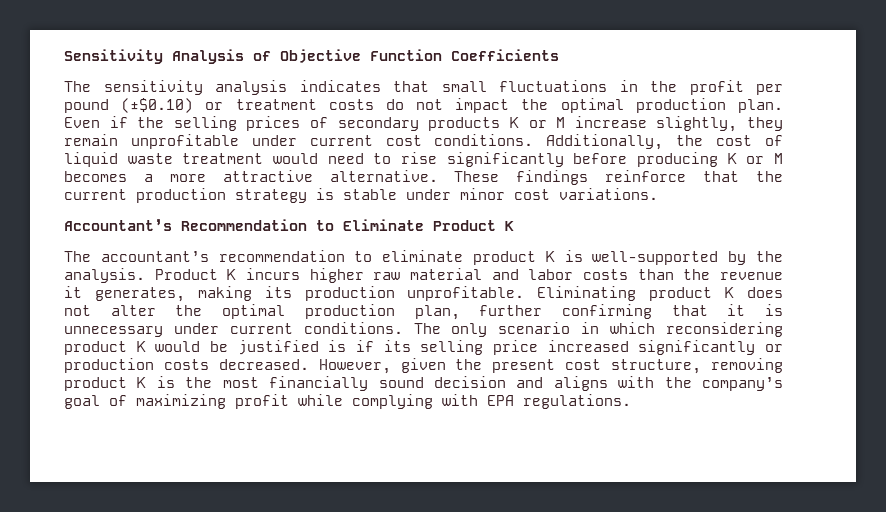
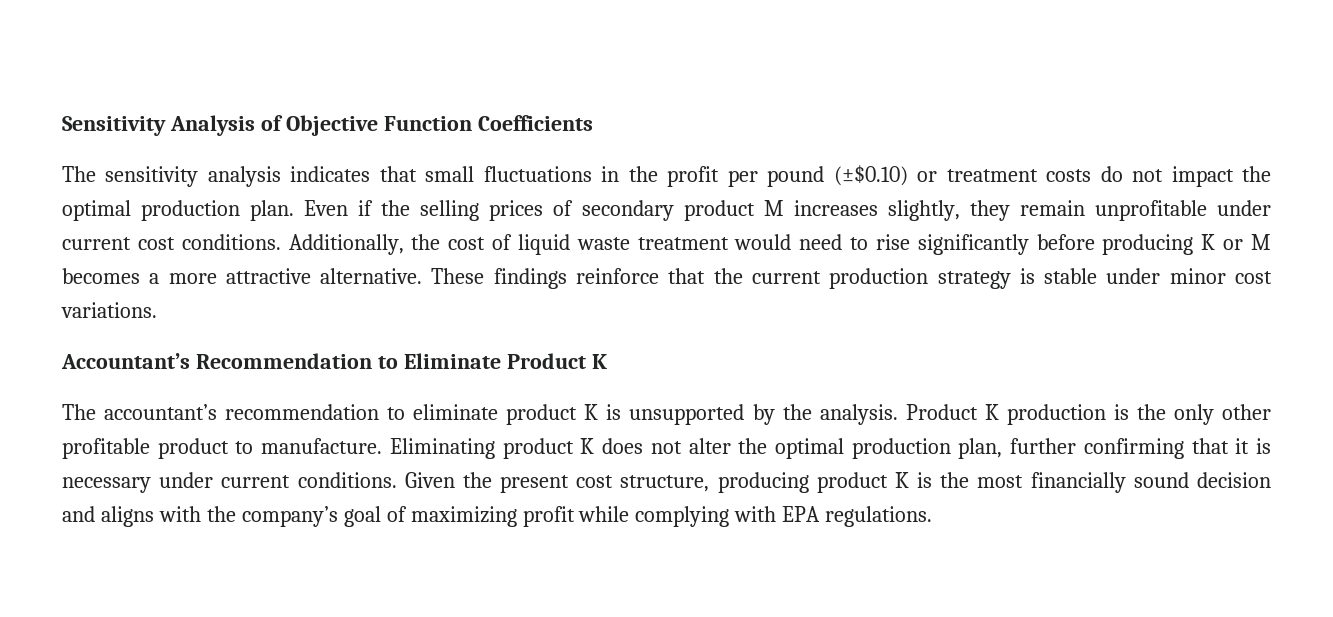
[428,116,647,131] products K or M increase -> [683,200,878,221] product M increases
[592,251,719,265] well-supported -> [629,404,745,425] unsupported
[246,268,783,283] [64,286,525,302] incurs higher raw material and labor costs than the revenue it generates, making its production unprofitable. -> [1006,404,1272,425] [62,438,383,459] production is the only other profitable product to manufacture.
[64,326,163,337] unnecessary -> [62,477,151,493] necessary
[413,322,784,337] [64,340,783,355] [64,358,446,374] The only scenario in which reconsidering product K would be justified is if its selling price increased significantly or production costs decreased. However, given -> [404,472,455,488] Given
[711,358,784,373] removing -> [717,472,809,493] producing

